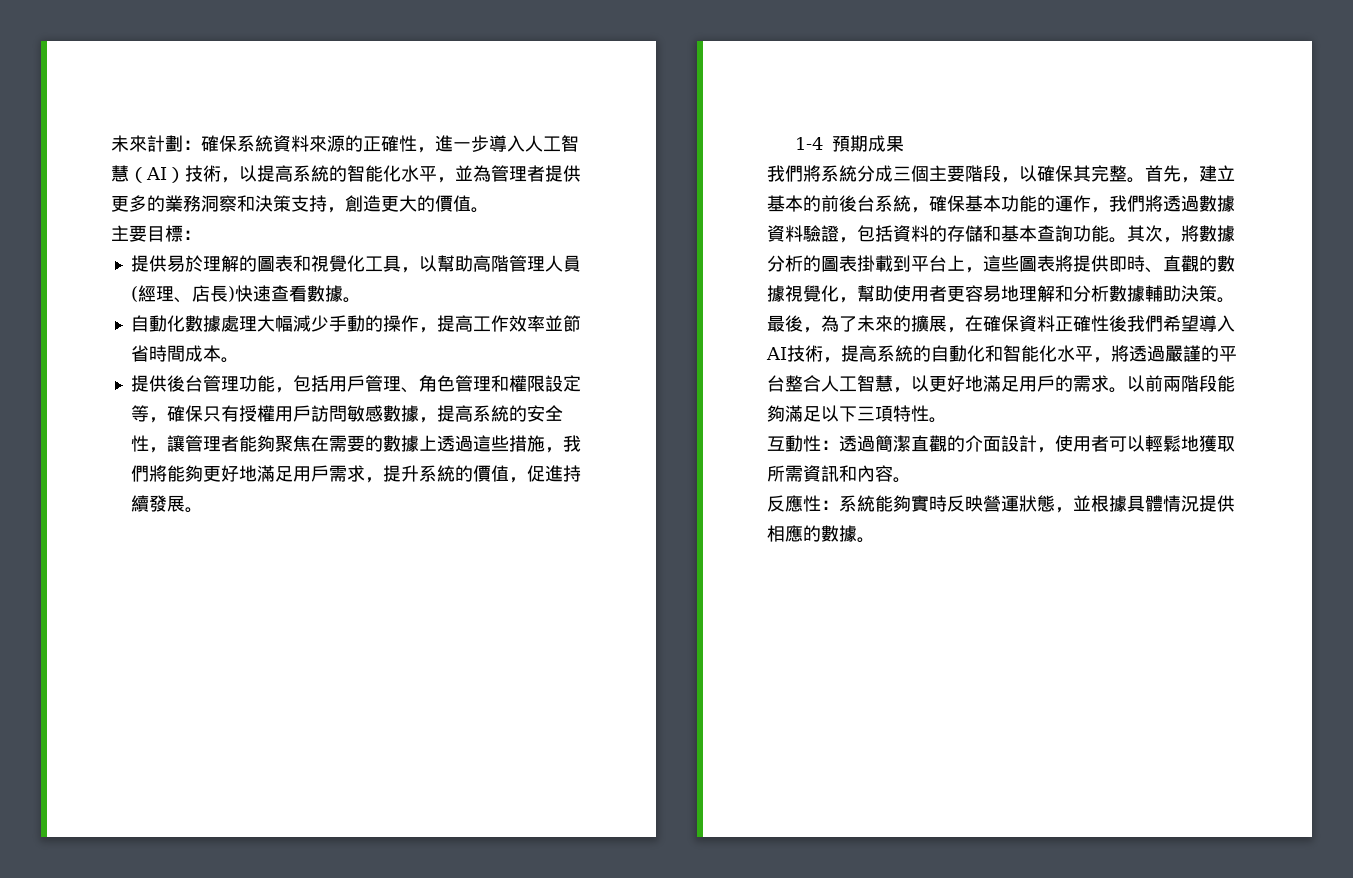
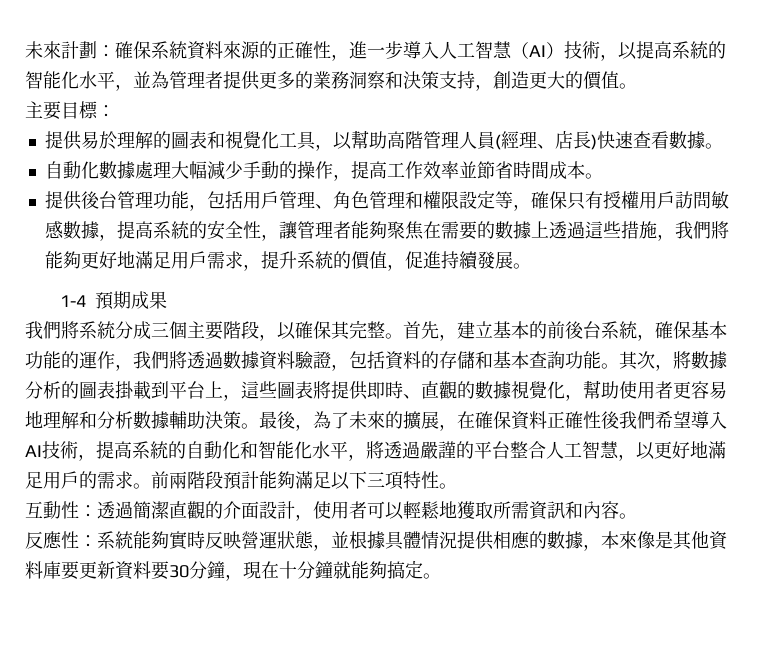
[1127,375,1145,392] 以 -> (151, 486) none
(1217, 383) none -> [223,471,259,490] 預計
(857, 533) none -> [583,531,728,551] [25,560,423,581] ，本來像是其他資料庫要更新資料要30分鐘，現在十分鐘就能夠搞定

